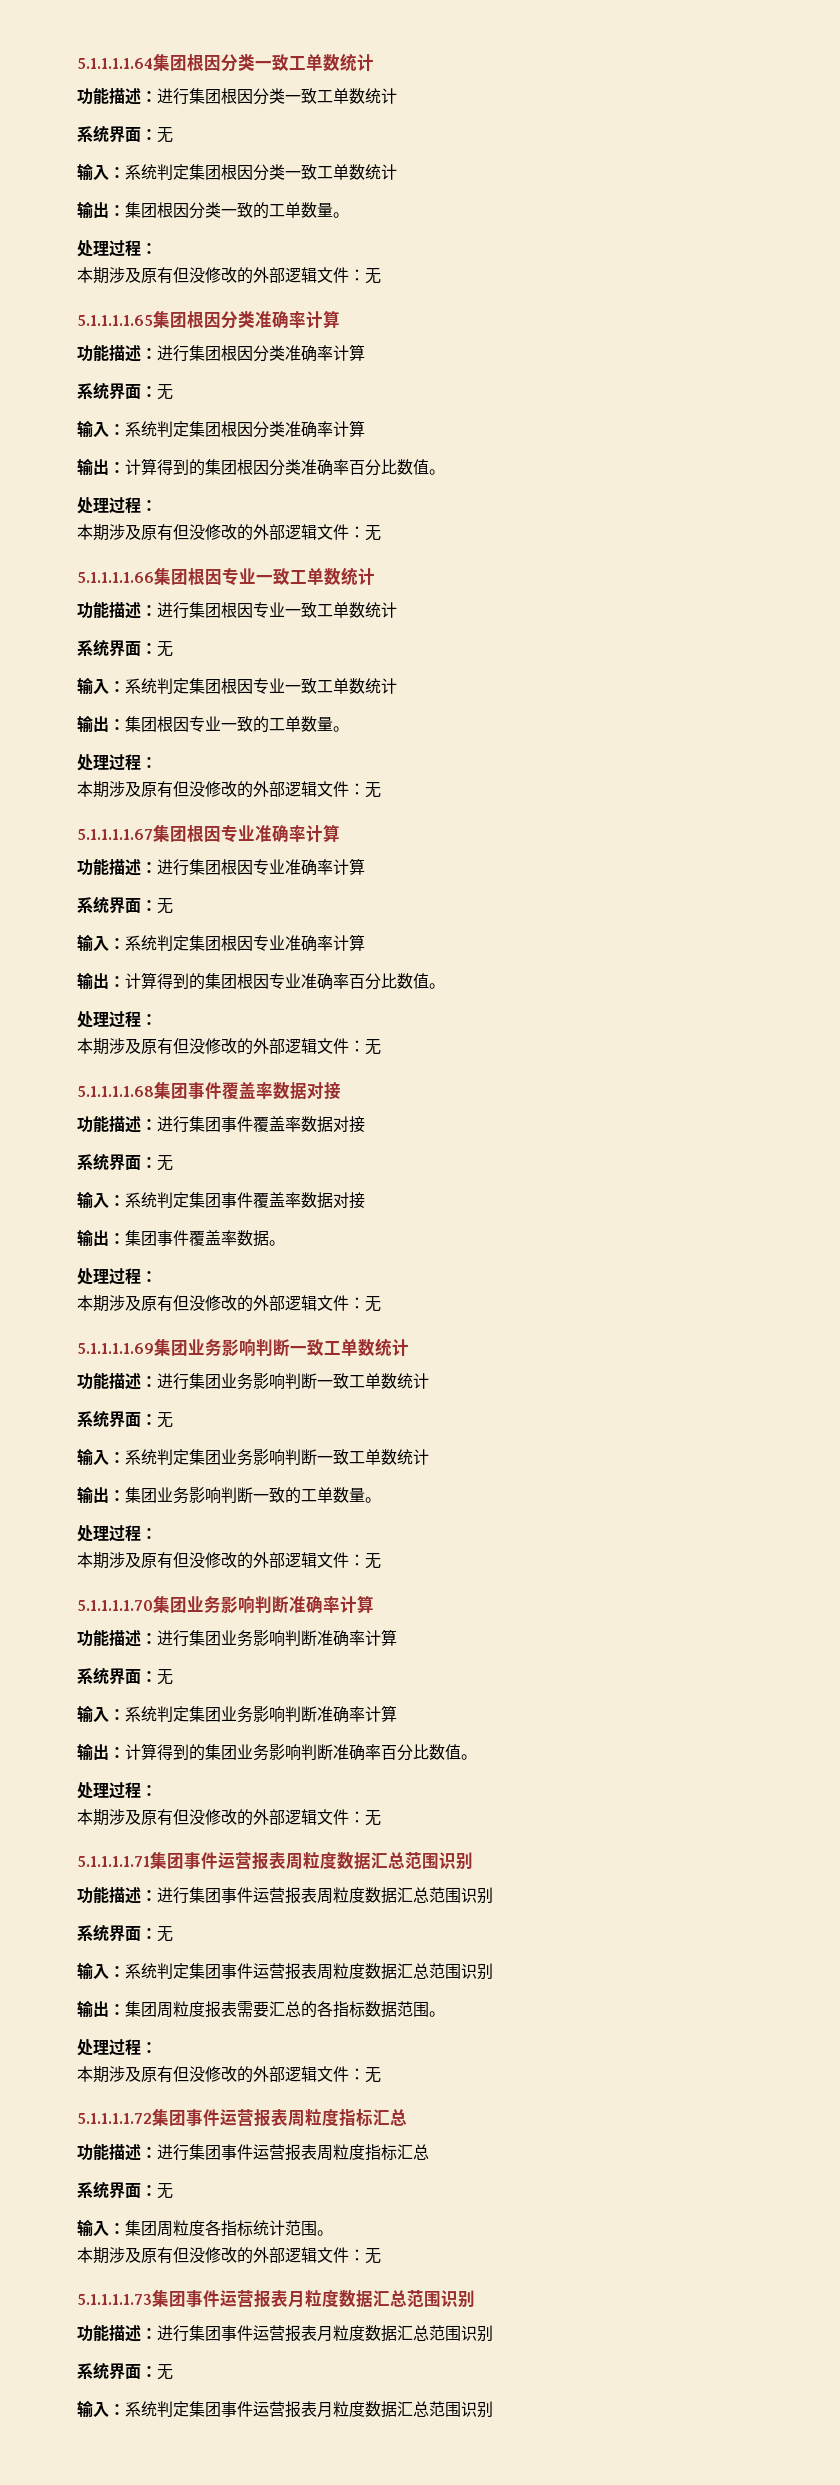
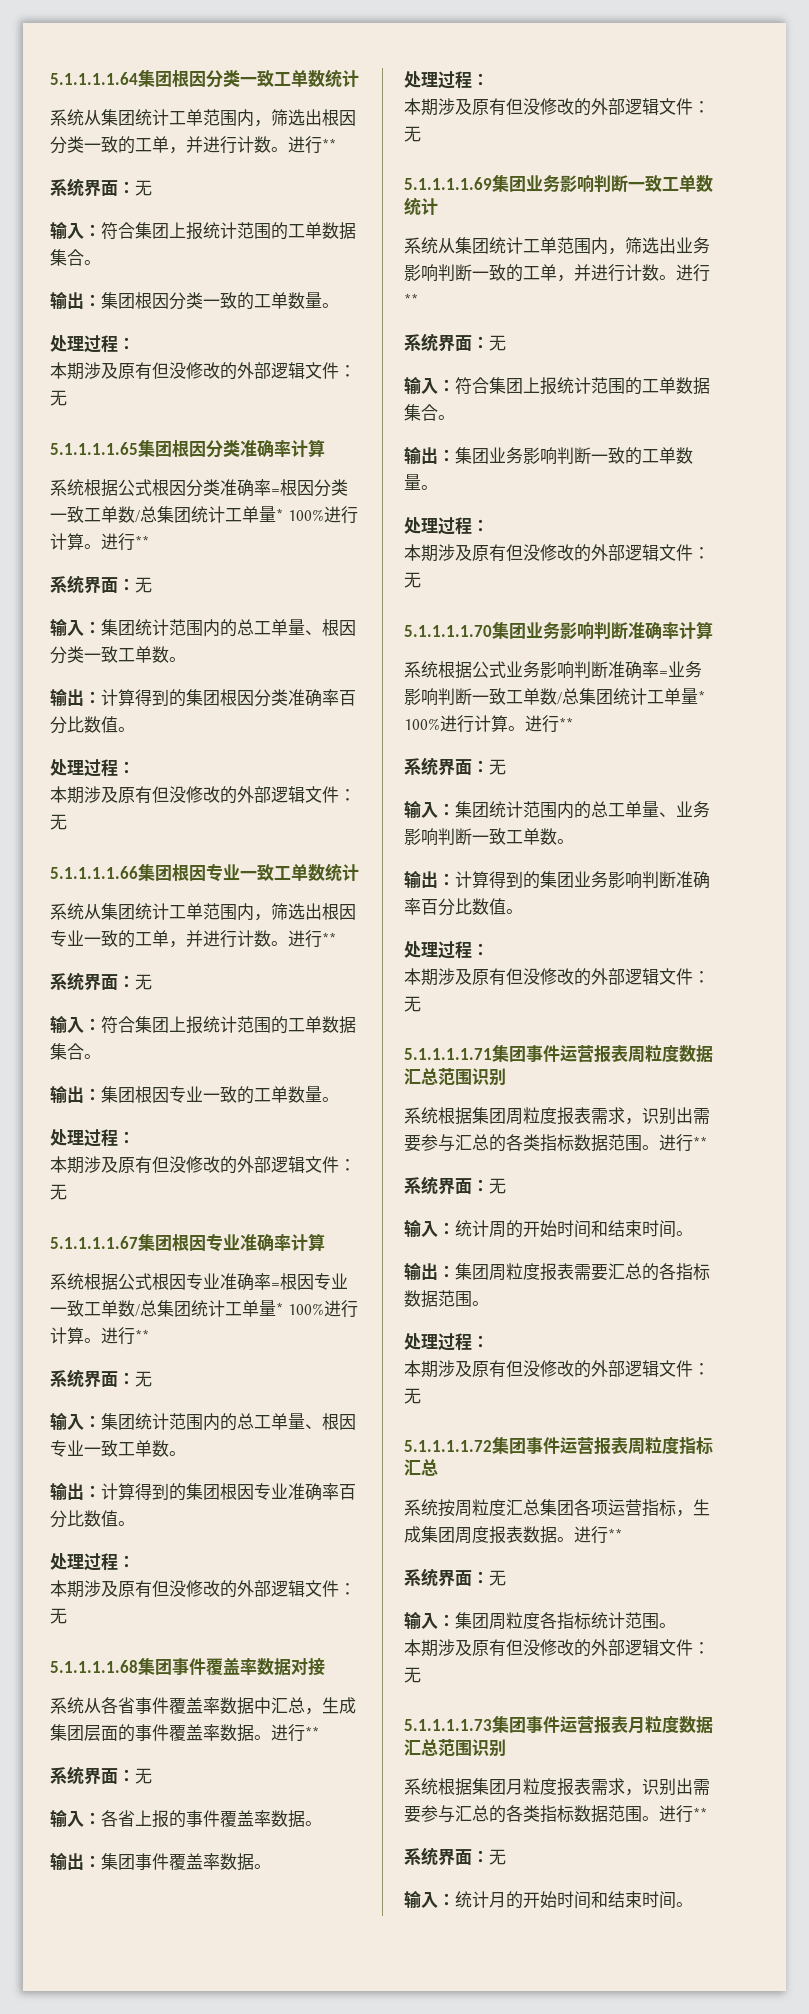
[77,87,397,105] [77,125,173,143] [77,163,397,181] 功能描述：进行集团根因分类一致工单数统计 // 系统界面：无 // 输入：系统判定集团根因分类一致工单数统计 -> [50,109,356,127] [50,136,336,154] [50,178,152,197] [50,221,356,240] [50,249,101,266] 系统从集团统计工单范围内，筛选出根因分类一致的工单，并进行计数。进行** // 系统界面：无 // 输入：符合集团上报统计范围的工单数据集合。
[77,344,365,362] [77,382,173,400] [77,420,365,438] 功能描述：进行集团根因分类准确率计算 // 系统界面：无 // 输入：系统判定集团根因分类准确率计算 -> [50,479,348,497] [50,506,358,524] [50,533,149,551] [50,575,152,594] [50,618,356,637] [50,646,186,664] 系统根据公式根因分类准确率=根因分类一致工单数/总集团统计工单量* 100%进行计算。进行** // 系统界面：无 // 输入：集团统计范围内的总工单量、根因分类一致工单数。
[77,601,397,619] [77,639,173,657] [77,677,397,694] 功能描述：进行集团根因专业一致工单数统计 // 系统界面：无 // 输入：系统判定集团根因专业一致工单数统计 -> [50,903,356,921] [50,930,336,948] [50,972,152,991] [50,1015,356,1034] [50,1043,101,1060] 系统从集团统计工单范围内，筛选出根因专业一致的工单，并进行计数。进行** // 系统界面：无 // 输入：符合集团上报统计范围的工单数据集合。
[77,858,365,876] [77,896,173,914] [77,934,365,952] 功能描述：进行集团根因专业准确率计算 // 系统界面：无 // 输入：系统判定集团根因专业准确率计算 -> [50,1273,348,1291] [50,1300,358,1318] [50,1327,149,1345] [50,1369,152,1388] [50,1412,356,1431] [50,1440,186,1457] 系统根据公式根因专业准确率=根因专业一致工单数/总集团统计工单量* 100%进行计算。进行** // 系统界面：无 // 输入：集团统计范围内的总工单量、根因专业一致工单数。
[77,1115,365,1133] [77,1153,173,1171] [77,1191,365,1209] 功能描述：进行集团事件覆盖率数据对接 // 系统界面：无 // 输入：系统判定集团事件覆盖率数据对接 -> [50,1697,356,1715] [50,1724,319,1742] [50,1766,152,1785] [50,1809,322,1828] 系统从各省事件覆盖率数据中汇总，生成集团层面的事件覆盖率数据。进行** // 系统界面：无 // 输入：各省上报的事件覆盖率数据。
[77,1372,429,1390] [77,1410,173,1428] [77,1448,429,1466] 功能描述：进行集团业务影响判断一致工单数统计 // 系统界面：无 // 输入：系统判定集团业务影响判断一致工单数统计 -> [404,237,710,255] [404,264,710,282] [404,293,418,306] [404,333,506,352] [404,376,710,395] [404,404,455,421] 系统从集团统计工单范围内，筛选出业务影响判断一致的工单，并进行计数。进行** // 系统界面：无 // 输入：符合集团上报统计范围的工单数据集合。
[77,1629,397,1647] [77,1667,173,1685] [77,1705,397,1723] 功能描述：进行集团业务影响判断准确率计算 // 系统界面：无 // 输入：系统判定集团业务影响判断准确率计算 -> [404,661,702,679] [404,688,705,706] [404,715,573,733] [404,757,506,776] [404,800,710,819] [404,828,574,846] 系统根据公式业务影响判断准确率=业务影响判断一致工单数/总集团统计工单量* 100%进行计算。进行** // 系统界面：无 // 输入：集团统计范围内的总工单量、业务影响判断一致工单数。
[77,1886,493,1904] [77,1924,173,1942] [77,1962,493,1980] 功能描述：进行集团事件运营报表周粒度数据汇总范围识别 // 系统界面：无 // 输入：系统判定集团事件运营报表周粒度数据汇总范围识别 -> [404,1107,710,1125] [404,1134,707,1152] [404,1176,506,1195] [404,1219,693,1238] 系统根据集团周粒度报表需求，识别出需要参与汇总的各类指标数据范围。进行** // 系统界面：无 // 输入：统计周的开始时间和结束时间。
[77,2143,429,2161] 功能描述：进行集团事件运营报表周粒度指标汇总 -> [404,1499,710,1517] [404,1526,622,1544] 系统按周粒度汇总集团各项运营指标，生成集团周度报表数据。进行**
[77,2324,493,2342] [77,2362,173,2380] [77,2400,493,2418] 功能描述：进行集团事件运营报表月粒度数据汇总范围识别 // 系统界面：无 // 输入：系统判定集团事件运营报表月粒度数据汇总范围识别 -> [404,1778,710,1796] [404,1805,707,1823] [404,1847,506,1866] [404,1890,693,1909] 系统根据集团月粒度报表需求，识别出需要参与汇总的各类指标数据范围。进行** // 系统界面：无 // 输入：统计月的开始时间和结束时间。

